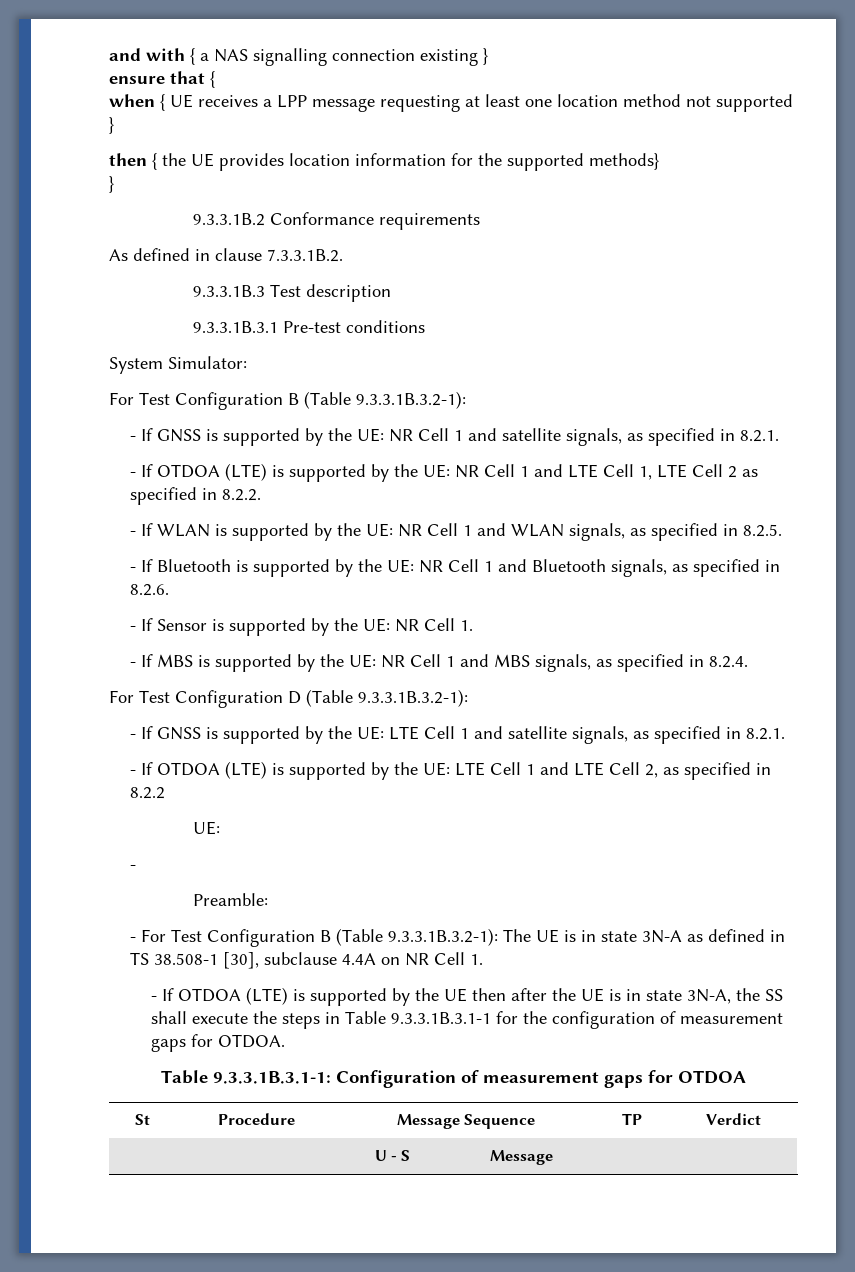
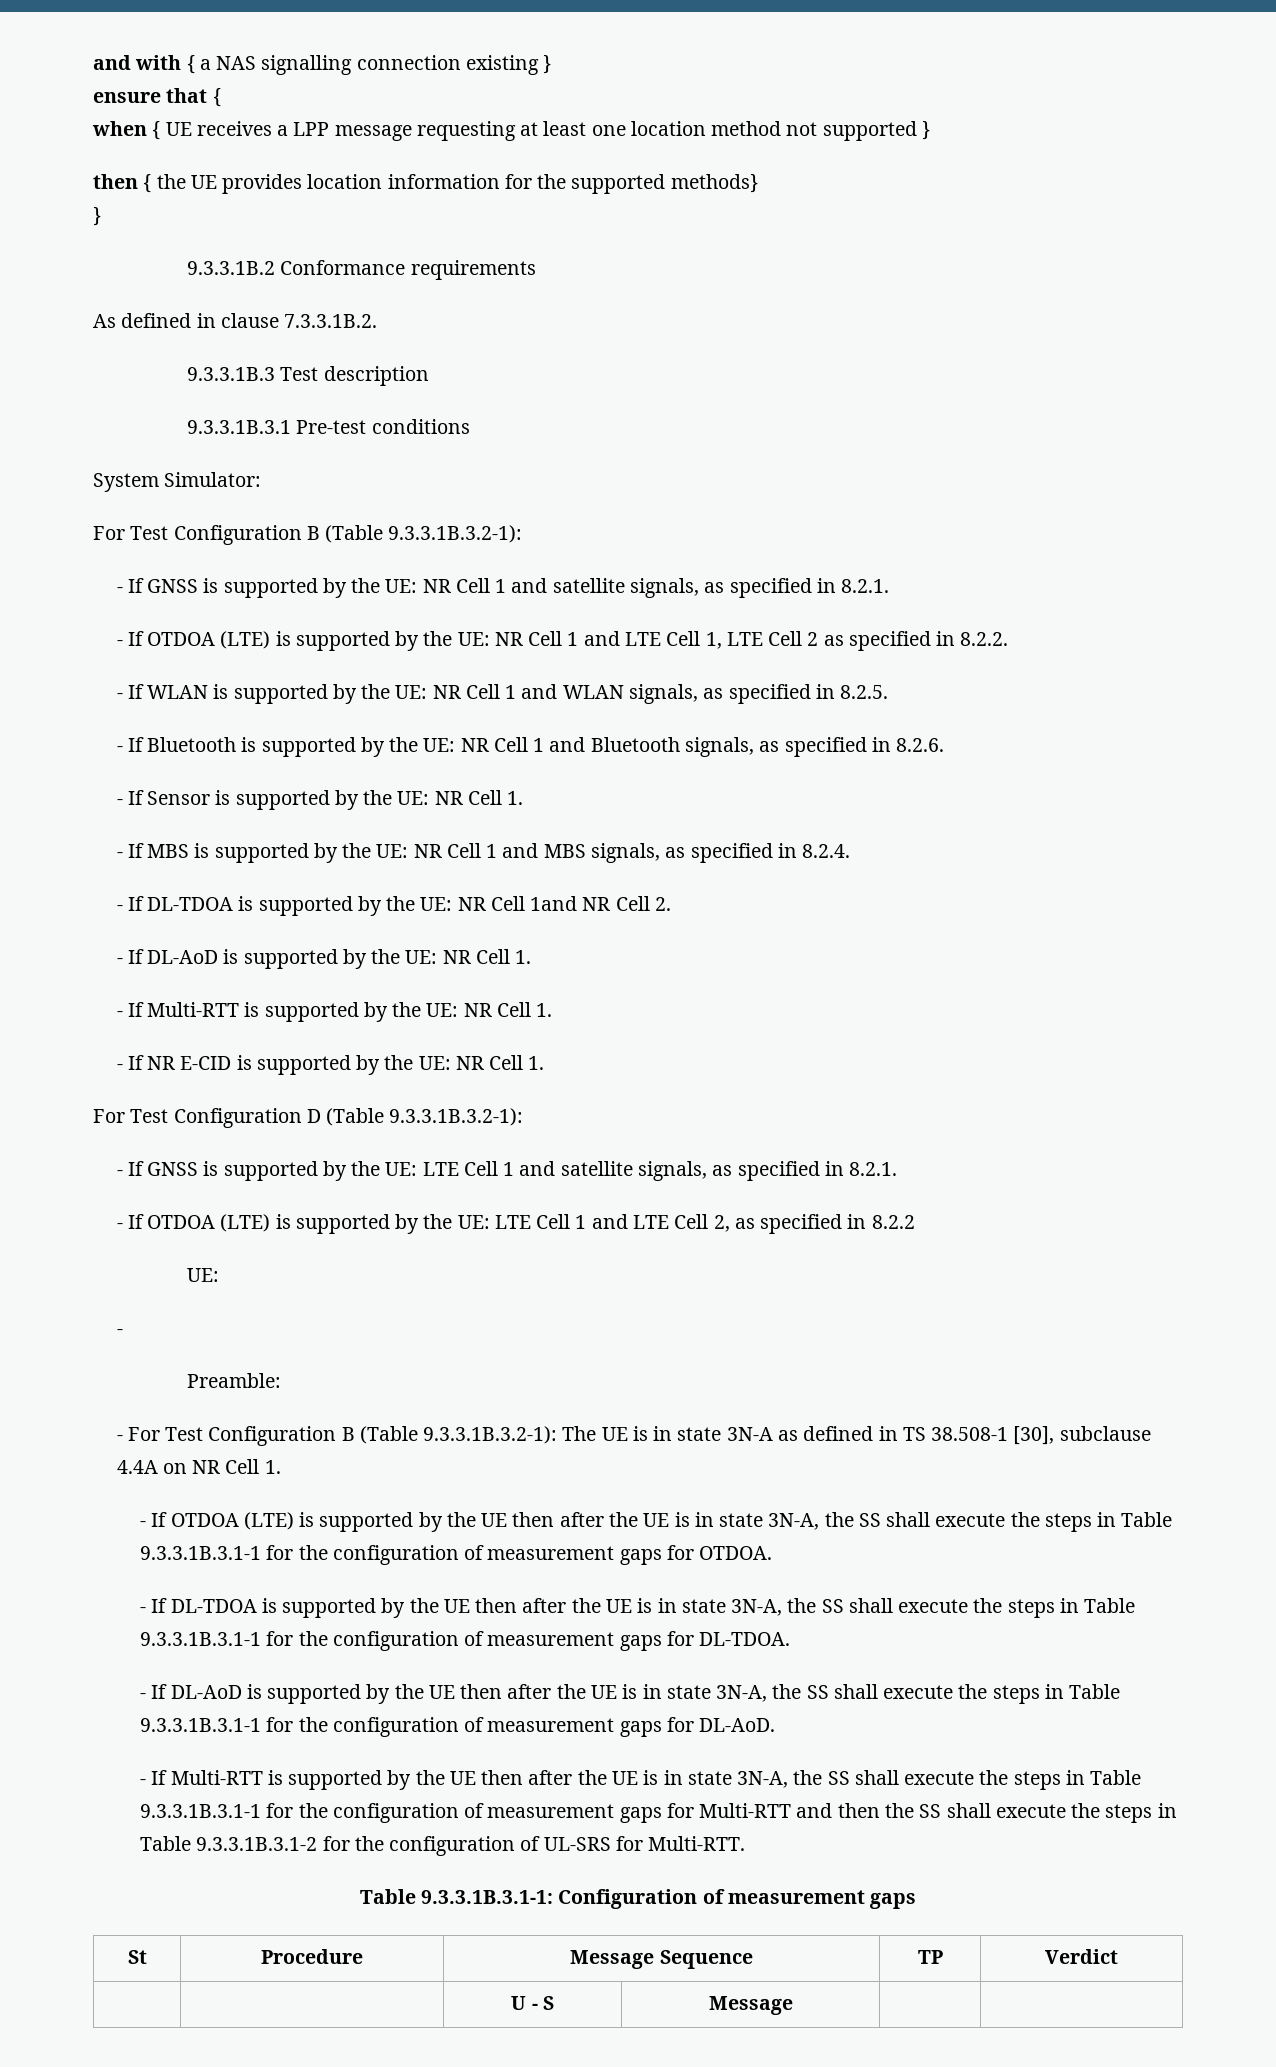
(748, 662) none -> [116,896,671,916] [116,949,532,969] [116,1002,553,1022] [116,1055,545,1075] // - If DL-TDOA is supported by the UE: NR Cell 1and NR Cell 2. // - If DL-AoD is supported by the UE: NR Cell 1. // - If Multi-RTT is supported by the UE: NR Cell 1. // - If NR E-CID is supported by the UE: NR Cell 1.
(285, 1041) none -> [140,1598,1136,1618] [140,1631,791,1651] [140,1684,1121,1704] [140,1717,776,1737] [140,1770,1142,1790] [140,1803,1177,1823] [140,1836,746,1856] // - If DL-TDOA is supported by the UE then after the UE is in state 3N-A, the SS shall execute the steps in Table 9.3.3.1B.3.1-1 for the configuration of measurement gaps for DL-TDOA. // - If DL-AoD is supported by the UE then after the UE is in state 3N-A, the SS shall execute the steps in Table 9.3.3.1B.3.1-1 for the configuration of measurement gaps for DL-AoD. // - If Multi-RTT is supported by the UE then after the UE is in state 3N-A, the SS shall execute the steps in Table 9.3.3.1B.3.1-1 for the configuration of measurement gaps for Multi-RTT and then the SS shall execute the steps in Table 9.3.3.1B.3.1-2 for the configuration of UL-SRS for Multi-RTT.
[648,1070,746,1084] for OTDOA -> (917, 1900) none

